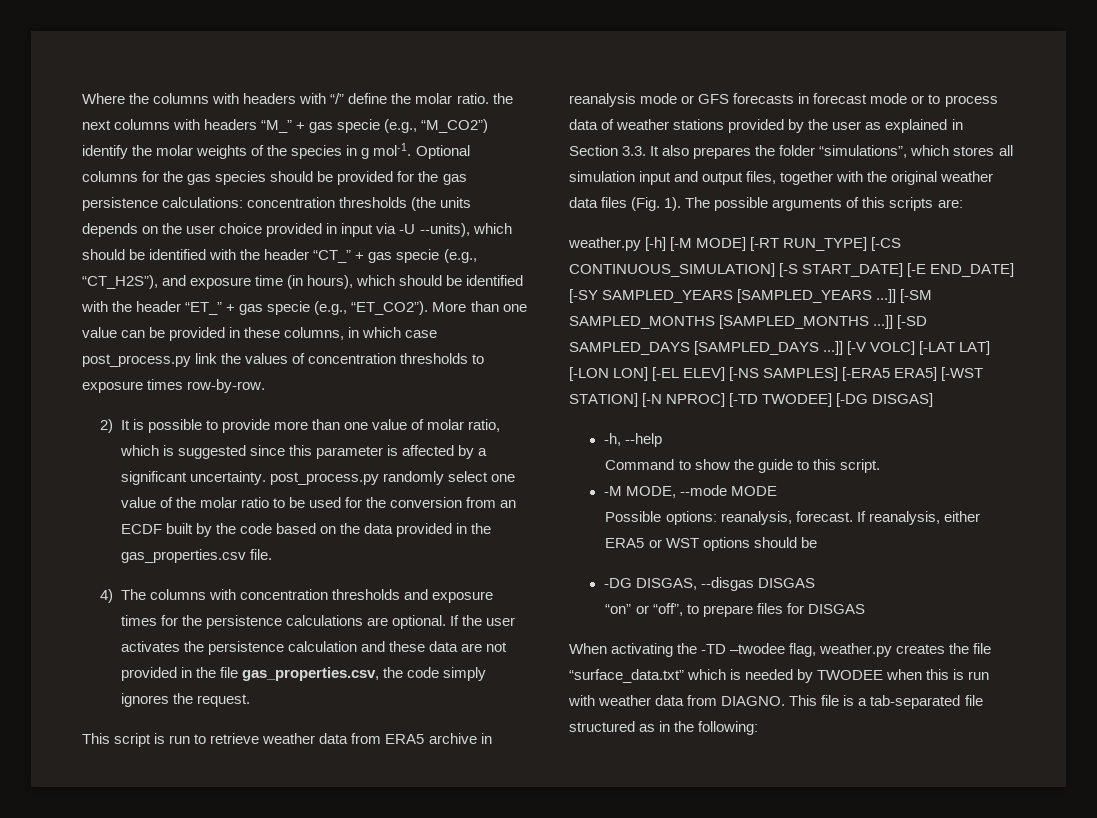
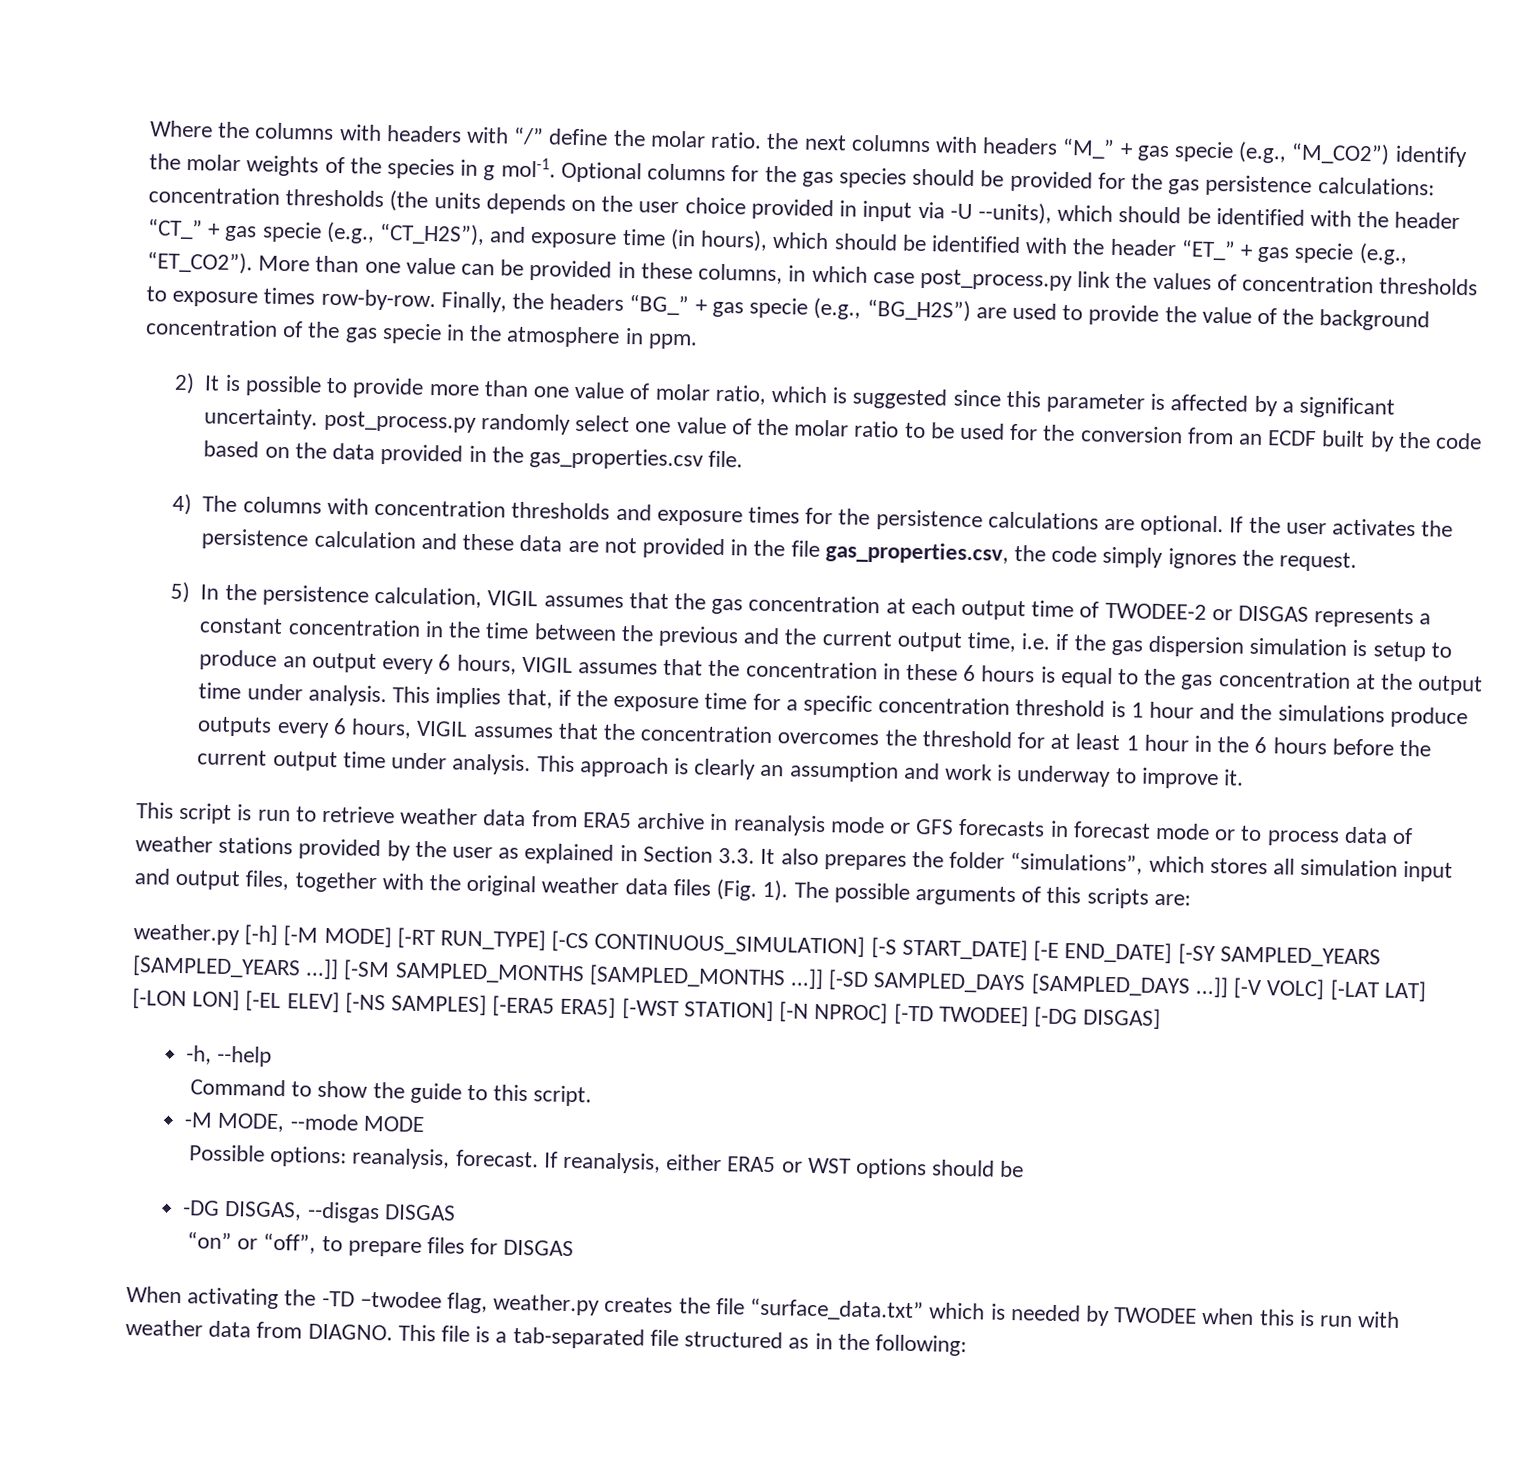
(266, 386) none -> [440,291,1431,332] [145,318,698,350] Finally, the headers “BG_” + gas specie (e.g., “BG_H2S”) are used to provide the value of the background concentration of the gas specie in the atmosphere in ppm.
(250, 700) none -> [169,581,1432,629] [199,617,1452,662] [199,649,1484,696] [198,682,1468,729] [197,716,1432,757] [197,749,1245,790] // 5) In the persistence calculation, VIGIL assumes that the gas concentration at each output time of TWODEE-2 or DISGAS represents a constant concentration in the time between the previous and the current output time, i.e. if the gas dispersion simulation is setup to produce an output every 6 hours, VIGIL assumes that the concentration in these 6 hours is equal to the gas concentration at the output time under analysis. This implies that, if the exposure time for a specific concentration threshold is 1 hour and the simulations produce outputs every 6 hours, VIGIL assumes that the concentration overcomes the threshold for at least 1 hour in the 6 hours before the current output time under analysis. This approach is clearly an assumption and work is underway to improve it.

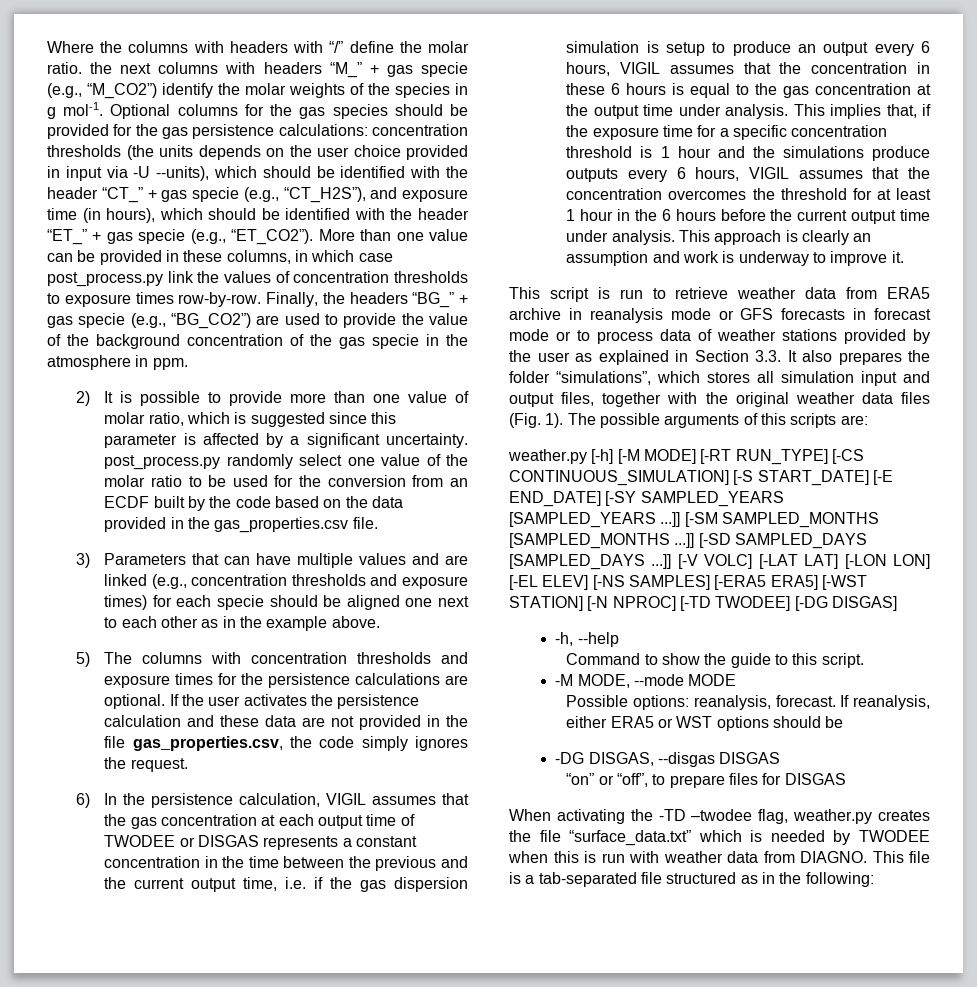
[866,298,971,323] “BG_H2S”) -> [171,313,251,329] “BG_CO2”)
[171,493,192,516] 4) -> [75,553,468,568] [104,574,468,589] [104,595,469,610] [104,616,380,631] [75,652,90,667] 3) Parameters that can have multiple values and are linked (e.g., concentration thresholds and exposure times) for each specie should be aligned one next to each other as in the example above. // 5)
[169,581,190,604] 5) -> [75,793,90,808] 6)
[1104,602,1207,620] TWODEE-2 -> [104,835,176,847] TWODEE

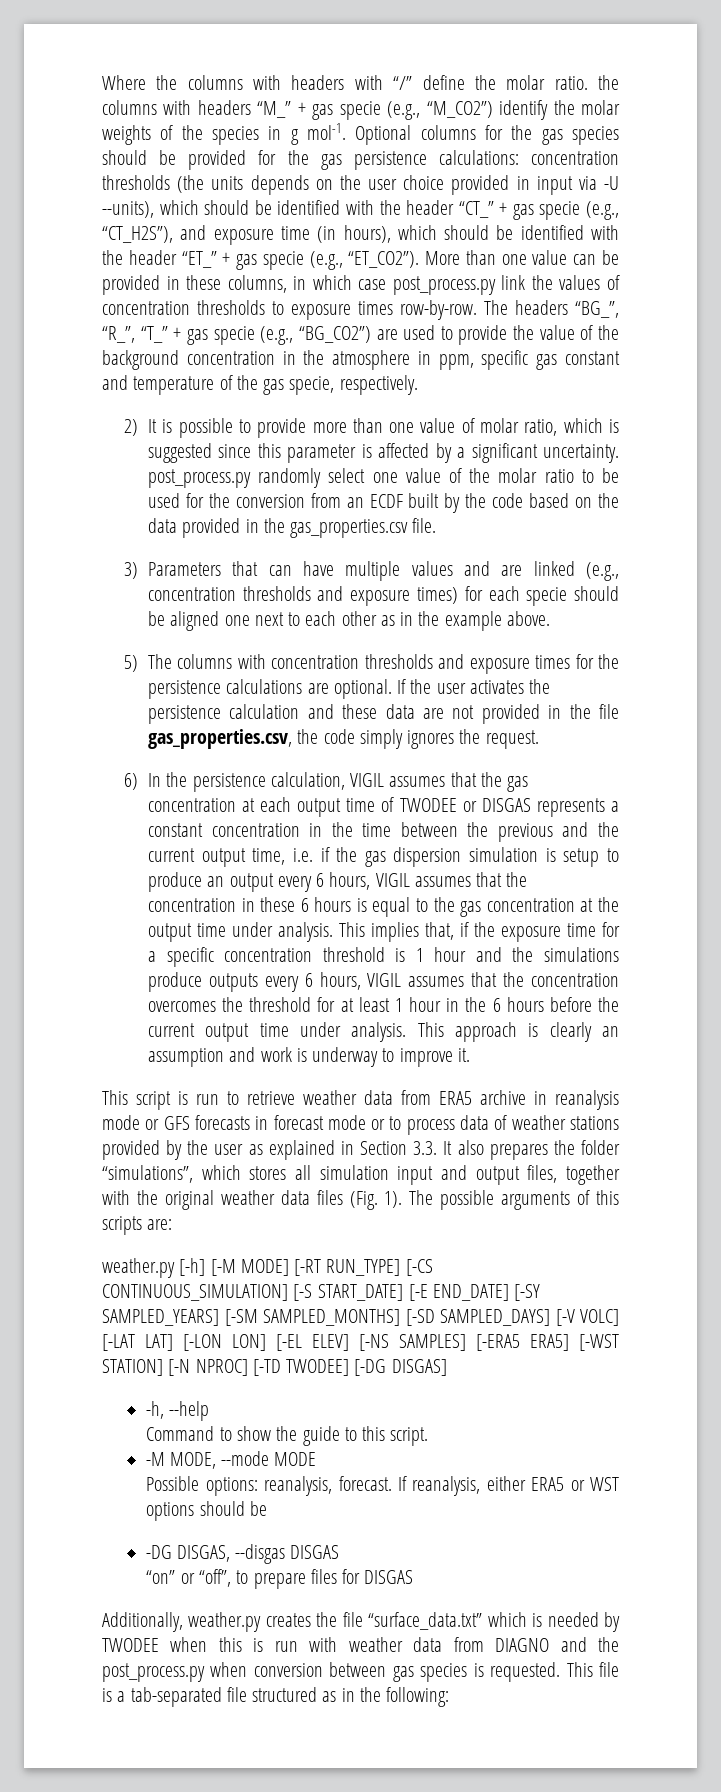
[120,63,152,74] next -> (620, 82) none
[266,292,455,308] Finally, the headers “BG_” -> [483,300,619,318] [102,326,168,343] The headers “BG_”, “R_”, “T_”
[290,334,468,349] [47,355,188,370] of the gas specie in the atmosphere in ppm. -> [282,350,620,370] [102,375,418,395] in the atmosphere in ppm, specific gas constant and temperature of the gas specie, respectively.
[640,491,784,507] [509,512,879,528] [509,533,867,549] [509,554,672,570] SAMPLED_YEARS [SAMPLED_YEARS ...]] [-SM SAMPLED_MONTHS [SAMPLED_MONTHS ...]] [-SD SAMPLED_DAYS [SAMPLED_DAYS ...]] -> [102,1309,551,1326] SAMPLED_YEARS] [-SM SAMPLED_MONTHS] [-SD SAMPLED_DAYS]
[509,809,789,824] When activating the -TD –twodee flag, -> [102,1612,183,1632] Additionally,
[800,851,867,863] DIAGNO. -> [495,1637,619,1652] [102,1662,561,1682] DIAGNO and the post_process.py when conversion between gas species is requested.

